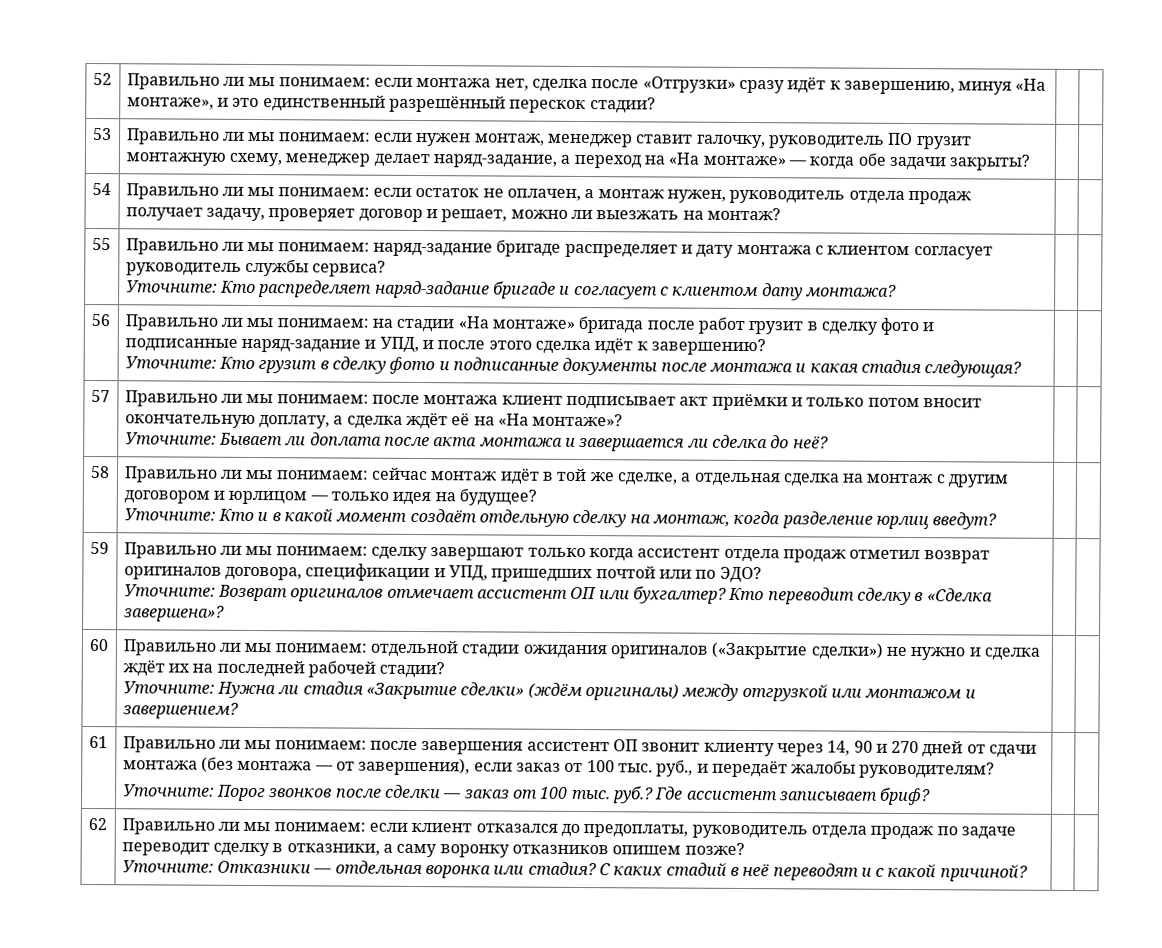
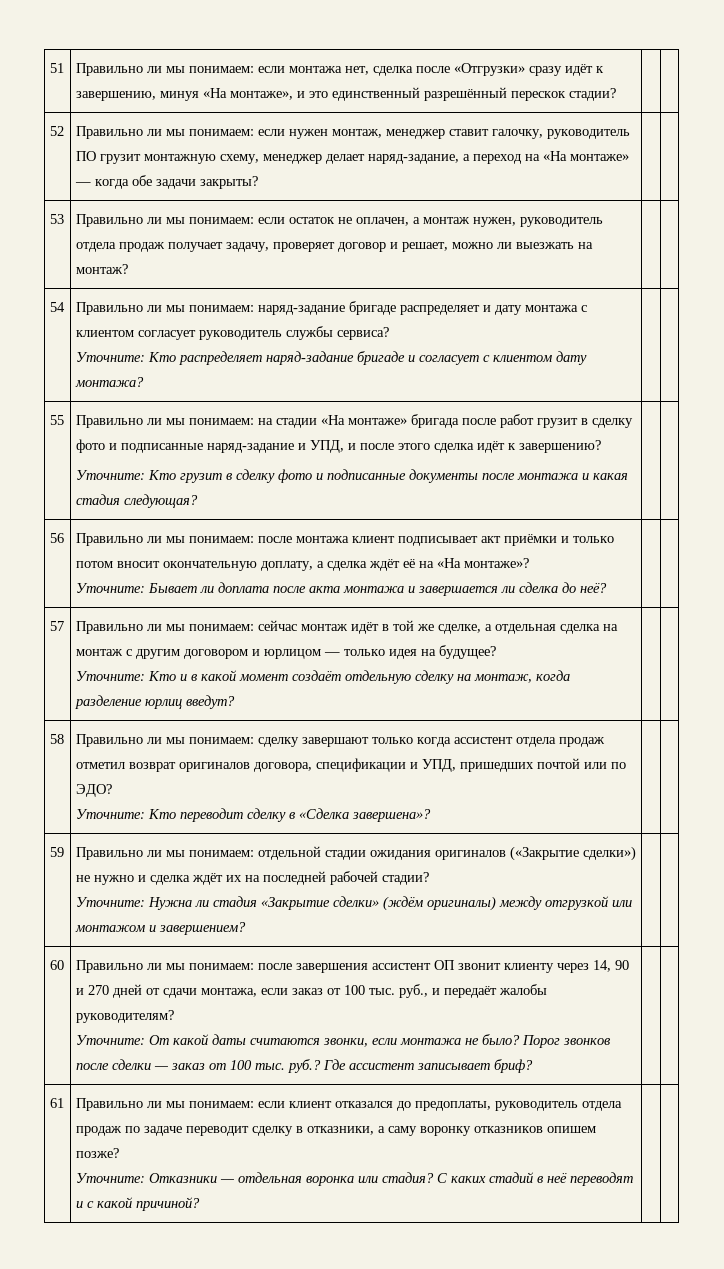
[92,73,112,86] 52 -> [49,63,64,73] 51
[92,128,112,141] 53 -> [49,126,64,136] 52
[91,183,111,196] 54 -> [49,214,64,224] 53
[91,238,111,251] 55 -> [49,302,65,312] 54
[90,314,110,327] 56 -> [49,415,64,425] 55
[90,390,110,403] 57 -> [49,533,64,543] 56
[89,466,110,479] 58 -> [49,621,64,631] 57
[89,541,109,555] 59 -> [49,734,64,744] 58
[217,584,727,604] Возврат оригиналов отмечает ассистент ОП или бухгалтер? -> (145, 814) none
[88,638,108,652] 60 -> [49,847,64,857] 59
[88,735,108,749] 61 -> [49,960,64,970] 60
[122,756,471,776] монтажа (без монтажа — от завершения), -> [200,988,257,997] монтажа,
(215, 790) none -> [148,1034,520,1047] От какой даты считаются звонки, если монтажа не было?
[87,817,107,831] 62 -> [49,1098,64,1108] 61

